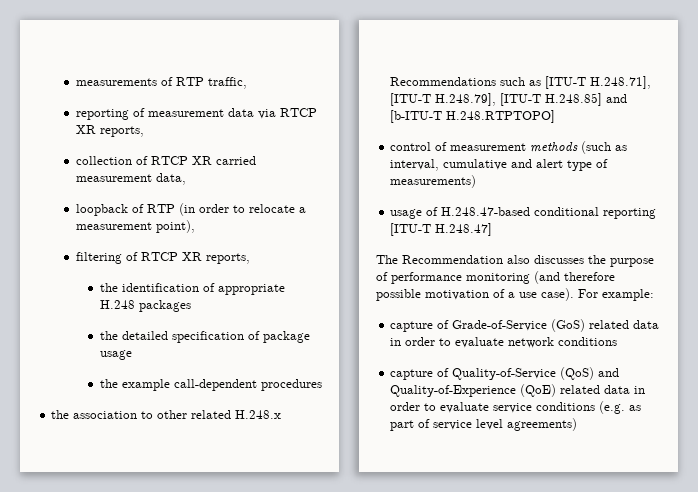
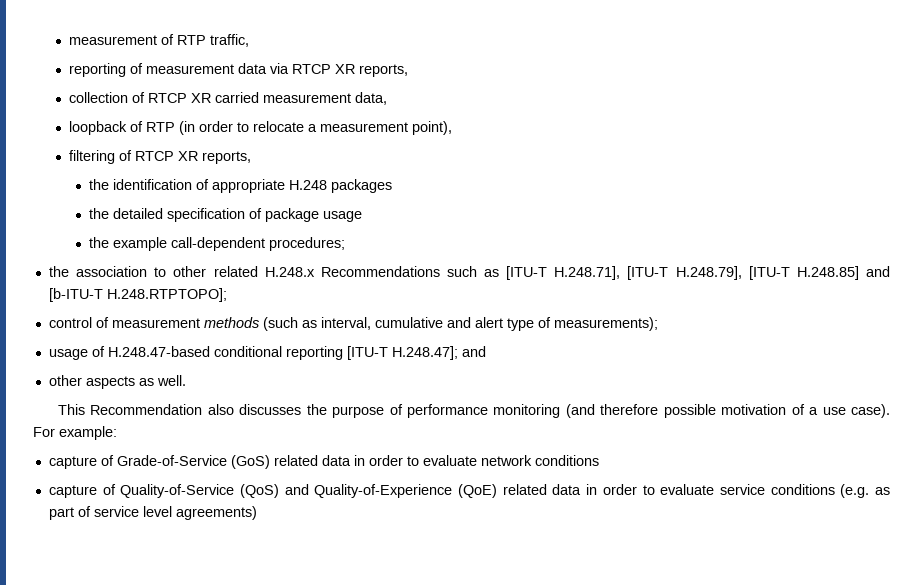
[75,78,157,86] measurements -> [69,35,158,45] measurement
[260,379,322,391] procedures -> [269,237,346,251] procedures;
[446,110,556,123] H.248.RTPTOPO] -> [106,288,227,302] H.248.RTPTOPO];
[390,175,477,188] measurements) -> [553,317,658,331] measurements);
[435,223,493,236] [376,255,398,264] H.248.47] // The -> [391,346,486,360] [48,375,186,389] [57,404,85,415] H.248.47]; and // other aspects as well. // This

